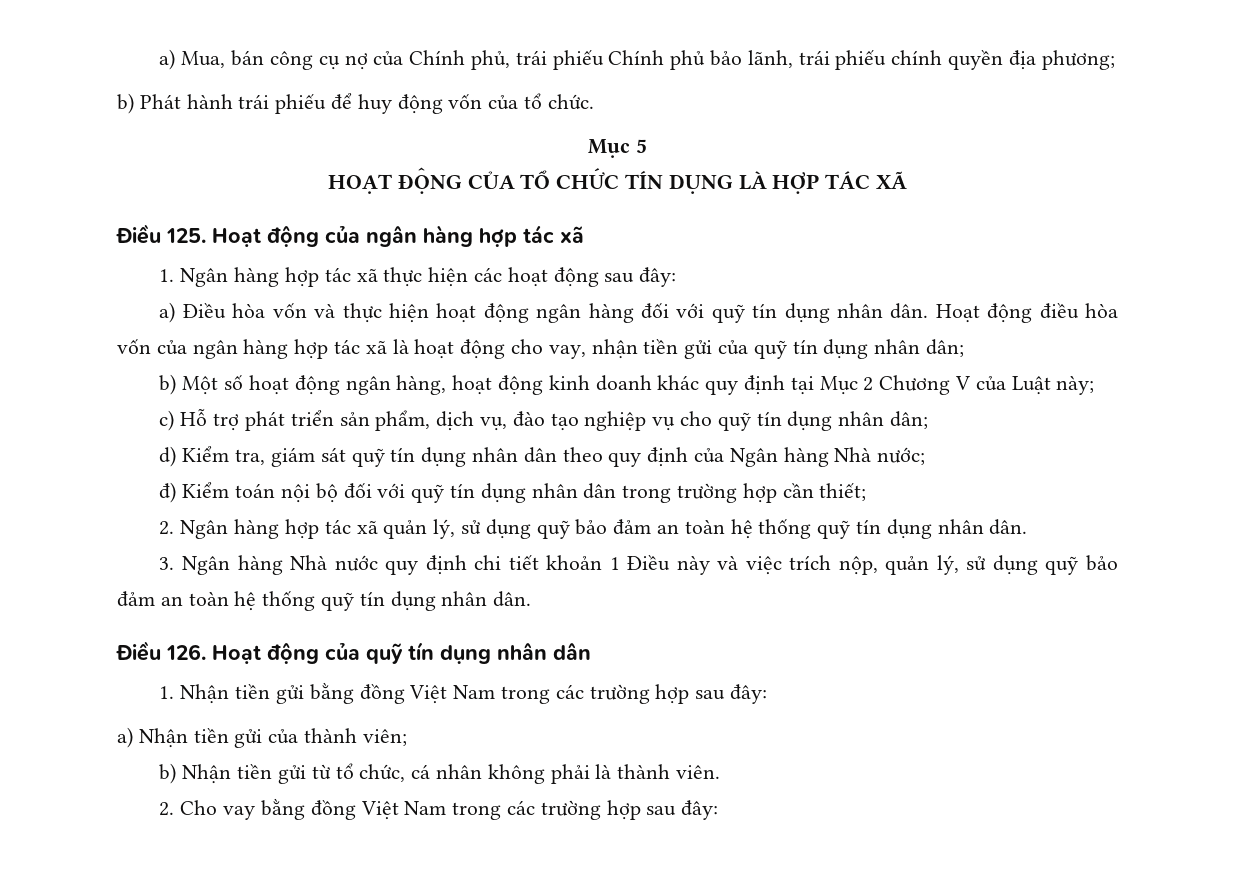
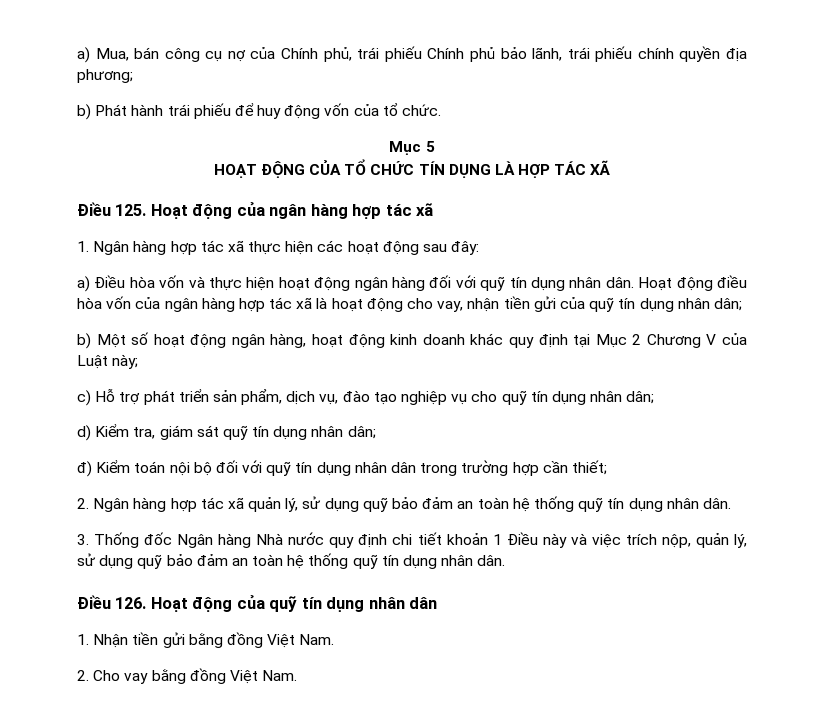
[523,447,926,467] dân theo quy định của Ngân hàng Nhà nước; -> [347,426,376,439] dân;
(175, 563) none -> [94,532,173,548] Thống đốc
[453,684,767,704] [117,727,407,748] [159,763,720,784] Nam trong các trường hợp sau đây: // a) Nhận tiền gửi của thành viên; // b) Nhận tiền gửi từ tổ chức, cá nhân không phải là thành viên. -> [299,634,335,645] Nam.
[404,800,719,820] Nam trong các trường hợp sau đây: -> [262,670,298,681] Nam.

